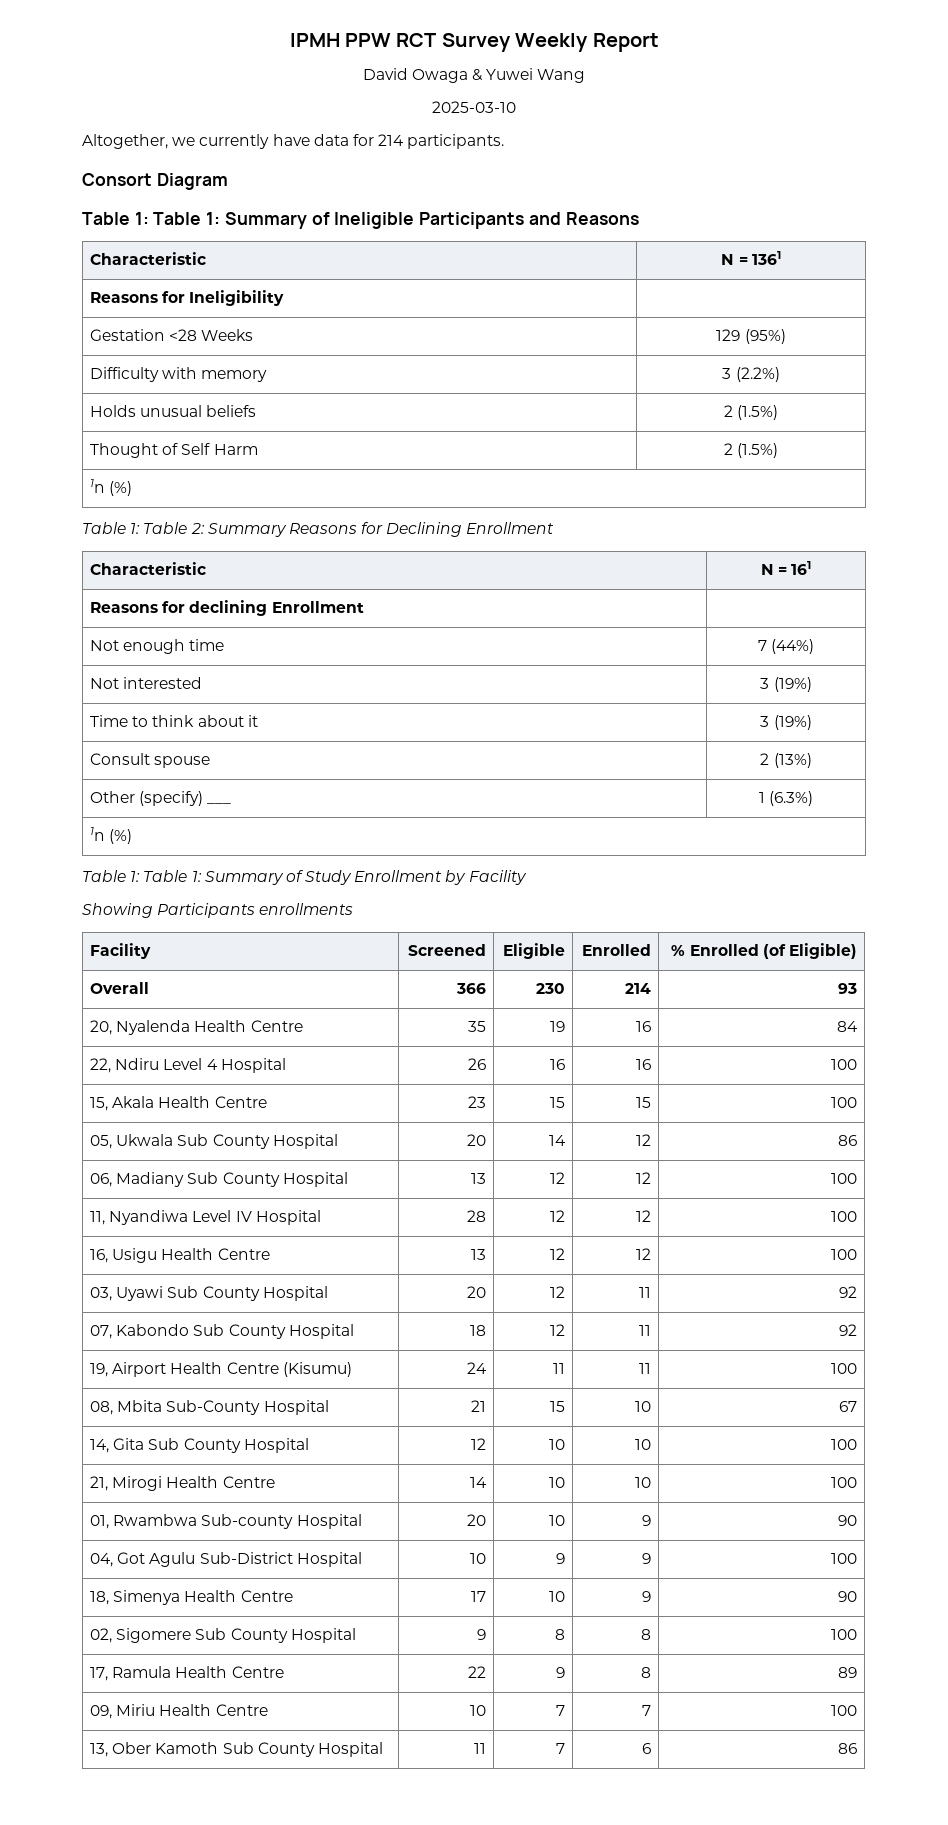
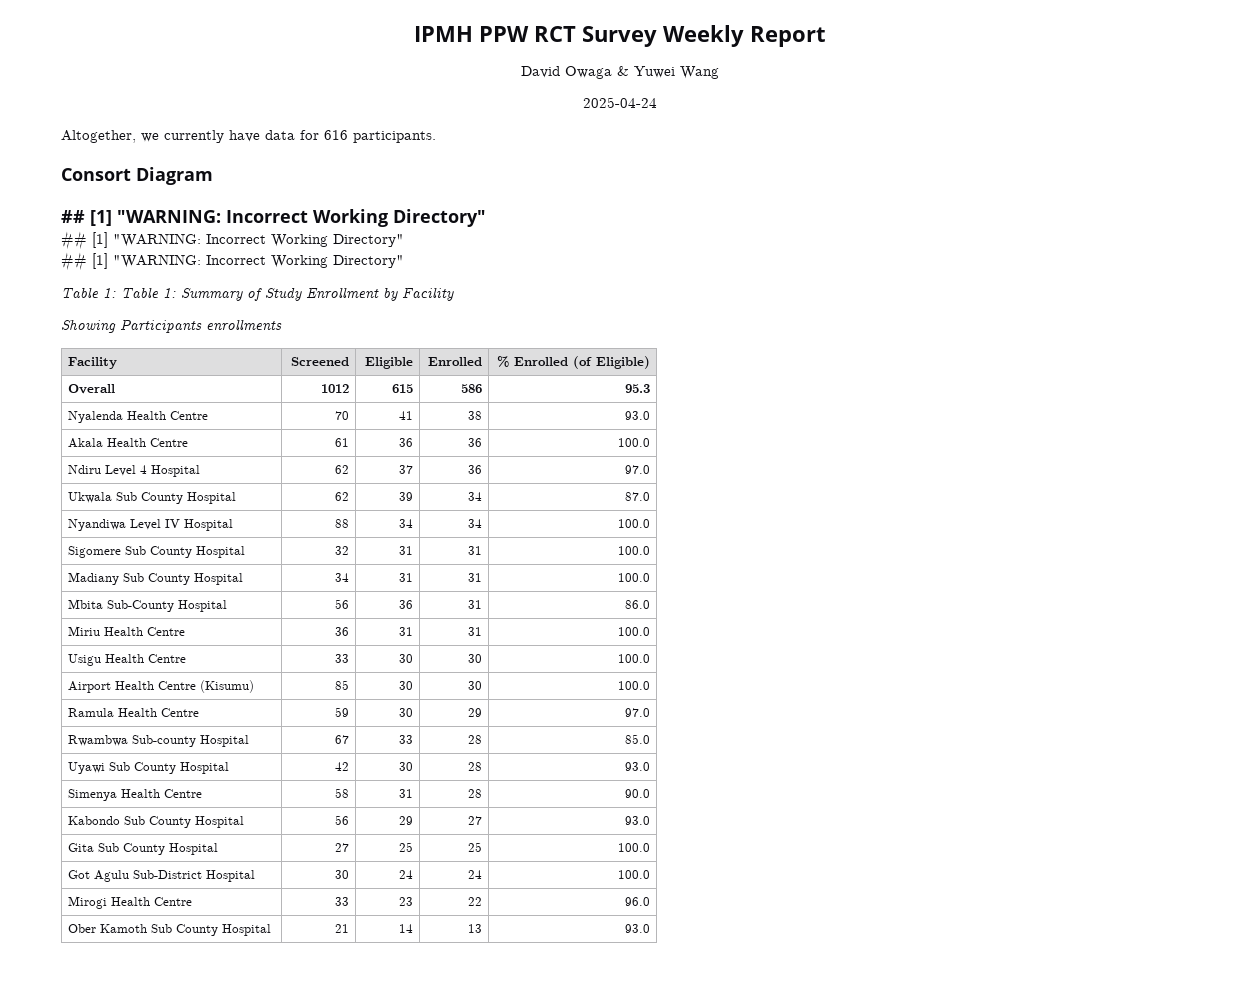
[432,101,516,113] 2025-03-10 -> [582,97,657,108] 2025-04-24
[378,134,405,146] 214 -> [324,130,348,140] 616
[82,212,639,229] [90,252,207,265] [721,251,781,265] [90,290,285,306] [90,329,254,341] [716,329,786,344] [90,367,268,382] [722,367,780,382] [90,405,257,417] [723,405,779,420] [90,443,258,458] [723,443,779,458] [90,479,133,496] [82,522,555,537] [90,562,207,575] [760,561,812,575] [90,600,364,616] [90,639,225,654] [757,639,815,654] [90,677,203,689] [760,677,812,692] [90,715,258,727] [760,715,812,730] [90,753,211,768] [760,753,812,768] [90,791,232,806] [758,791,814,806] [90,827,133,844] Table 1: Table 1: Summary of Ineligible Participants and Reasons // Characteristic | N = 1361 // Reasons for Ineligibility | // Gestation <28 Weeks | 129 (95%) // Difficulty with memory | 3 (2.2%) // Holds unusual beliefs | 2 (1.5%) // Thought of Self Harm | 2 (1.5%) // 1n (%) // Table 1: Table 2: Summary Reasons for Declining Enrollment // Characteristic | N = 161 // Reasons for declining Enrollment | // Not enough time | 7 (44%) // Not interested | 3 (19%) // Time to think about it | 3 (19%) // Consult spouse | 2 (13%) // Other (specify) ___ | 1 (6.3%) // 1n (%) -> [61,209,486,227] [61,231,404,250] [61,252,404,271] ## [1] "WARNING: Incorrect Working Directory" // ## [1] "WARNING: Incorrect Working Directory" // ## [1] "WARNING: Incorrect Working Directory"
[455,983,486,994] [535,983,565,994] [624,983,651,994] [837,983,857,994] [90,1020,303,1035] [467,1021,486,1032] [549,1021,565,1032] [635,1021,651,1032] [836,1021,858,1032] [90,1058,286,1073] [467,1058,486,1070] [549,1059,565,1070] [635,1059,651,1070] [830,1059,857,1070] [90,1096,267,1111] [467,1096,486,1108] [549,1097,565,1108] [635,1097,651,1108] [830,1097,857,1108] [90,1134,338,1149] [466,1134,486,1146] [548,1135,566,1146] [635,1134,651,1146] [837,1135,857,1146] [90,1172,348,1187] [470,1173,486,1184] [549,1172,565,1184] [635,1172,651,1184] [830,1173,857,1184] [90,1210,321,1225] [466,1210,486,1222] [549,1210,565,1222] [635,1210,651,1222] [830,1211,857,1222] [90,1248,270,1263] [470,1249,486,1260] [549,1248,565,1260] [635,1248,651,1260] [830,1249,857,1260] [90,1286,328,1301] [466,1286,486,1298] [549,1286,565,1298] [638,1287,651,1298] [838,1286,857,1298] [90,1324,354,1339] [469,1325,486,1336] [549,1324,565,1336] [638,1325,651,1336] [838,1324,857,1336] [90,1362,352,1377] [466,1362,487,1374] [552,1363,565,1374] [638,1363,651,1374] [830,1363,857,1374] [90,1400,329,1415] [470,1400,486,1412] [549,1401,565,1412] [634,1401,651,1412] [838,1401,857,1412] [90,1438,309,1453] [470,1438,486,1450] [548,1439,565,1450] [634,1439,651,1450] [830,1439,857,1450] [90,1476,275,1491] [469,1477,487,1488] [548,1477,565,1488] [634,1477,651,1488] [830,1477,857,1488] [90,1514,362,1529] [466,1514,486,1526] [548,1515,565,1526] [641,1515,651,1526] [837,1515,857,1526] [90,1552,362,1567] [469,1553,486,1564] [555,1553,565,1564] [641,1553,651,1564] [830,1553,857,1564] [90,1590,293,1605] [470,1591,486,1602] [548,1591,565,1602] [641,1591,651,1602] [837,1591,857,1602] [90,1628,356,1643] [476,1629,486,1640] [554,1629,565,1640] [640,1629,651,1640] [830,1629,857,1640] [90,1666,284,1681] [467,1666,486,1678] [555,1667,565,1678] [640,1667,651,1678] [837,1667,857,1678] [90,1704,268,1719] [469,1705,486,1716] [555,1705,565,1716] [641,1705,651,1716] [830,1705,857,1716] [90,1743,109,1757] 366 | 230 | 214 | 93 // 20, Nyalenda Health Centre | 35 | 19 | 16 | 84 // 22, Ndiru Level 4 Hospital | 26 | 16 | 16 | 100 // 15, Akala Health Centre | 23 | 15 | 15 | 100 // 05, Ukwala Sub County Hospital | 20 | 14 | 12 | 86 // 06, Madiany Sub County Hospital | 13 | 12 | 12 | 100 // 11, Nyandiwa Level IV Hospital | 28 | 12 | 12 | 100 // 16, Usigu Health Centre | 13 | 12 | 12 | 100 // 03, Uyawi Sub County Hospital | 20 | 12 | 11 | 92 // 07, Kabondo Sub County Hospital | 18 | 12 | 11 | 92 // 19, Airport Health Centre (Kisumu) | 24 | 11 | 11 | 100 // 08, Mbita Sub-County Hospital | 21 | 15 | 10 | 67 // 14, Gita Sub County Hospital | 12 | 10 | 10 | 100 // 21, Mirogi Health Centre | 14 | 10 | 10 | 100 // 01, Rwambwa Sub-county Hospital | 20 | 10 | 9 | 90 // 04, Got Agulu Sub-District Hospital | 10 | 9 | 9 | 100 // 18, Simenya Health Centre | 17 | 10 | 9 | 90 // 02, Sigomere Sub County Hospital | 9 | 8 | 8 | 100 // 17, Ramula Health Centre | 22 | 9 | 8 | 89 // 09, Miriu Health Centre | 10 | 7 | 7 | 100 // 13, -> [320,384,349,393] [391,384,413,393] [460,384,482,393] [624,384,650,393] [68,411,209,423] [334,411,349,420] [398,411,413,420] [467,411,482,420] [624,411,650,420] [68,438,189,448] [334,438,349,447] [398,438,413,447] [467,438,482,447] [617,438,650,447] [68,465,201,477] [334,465,349,474] [398,465,413,474] [467,465,482,474] [624,465,650,474] [68,492,237,504] [334,492,349,501] [398,492,413,501] [467,492,482,501] [624,492,650,501] [68,519,234,531] [334,519,349,528] [398,519,413,528] [467,519,482,528] [617,519,650,528] [68,546,246,558] [334,546,349,555] [398,546,413,555] [467,546,482,555] [617,546,650,555] [68,572,244,585] [334,573,349,582] [398,573,413,582] [467,573,482,582] [617,573,650,582] [68,599,228,612] [334,599,349,609] [398,600,413,609] [467,600,482,609] [624,600,650,609] [68,626,186,636] [334,627,349,636] [398,627,413,636] [467,627,482,636] [617,627,650,636] [68,654,187,666] [334,654,349,663] [398,654,413,663] [467,654,482,663] [617,654,650,663] [68,680,255,693] [334,680,349,690] [398,681,413,690] [467,681,482,690] [617,681,650,690] [68,708,200,717] [334,707,349,717] [398,708,413,717] [467,708,482,717] [624,708,650,717] [68,735,250,747] [334,735,349,744] [398,735,413,744] [467,735,482,744] [624,734,650,744] [68,762,230,774] [334,762,349,771] [398,762,413,771] [467,762,482,771] [624,762,650,771] [68,789,203,801] [334,788,349,798] [398,789,413,798] [467,789,482,798] [624,789,650,798] [68,816,245,828] [334,815,349,825] [398,816,413,825] [467,816,482,825] [624,816,650,825] [68,843,219,855] [334,843,349,852] [398,842,413,852] [467,842,482,852] [617,843,650,852] [68,870,256,882] [334,870,349,879] [398,870,413,879] [467,870,482,879] [617,870,650,879] [68,896,193,909] [334,897,349,906] [398,897,413,906] [467,897,482,906] [624,897,650,906] 1012 | 615 | 586 | 95.3 // Nyalenda Health Centre | 70 | 41 | 38 | 93.0 // Akala Health Centre | 61 | 36 | 36 | 100.0 // Ndiru Level 4 Hospital | 62 | 37 | 36 | 97.0 // Ukwala Sub County Hospital | 62 | 39 | 34 | 87.0 // Nyandiwa Level IV Hospital | 88 | 34 | 34 | 100.0 // Sigomere Sub County Hospital | 32 | 31 | 31 | 100.0 // Madiany Sub County Hospital | 34 | 31 | 31 | 100.0 // Mbita Sub-County Hospital | 56 | 36 | 31 | 86.0 // Miriu Health Centre | 36 | 31 | 31 | 100.0 // Usigu Health Centre | 33 | 30 | 30 | 100.0 // Airport Health Centre (Kisumu) | 85 | 30 | 30 | 100.0 // Ramula Health Centre | 59 | 30 | 29 | 97.0 // Rwambwa Sub-county Hospital | 67 | 33 | 28 | 85.0 // Uyawi Sub County Hospital | 42 | 30 | 28 | 93.0 // Simenya Health Centre | 58 | 31 | 28 | 90.0 // Kabondo Sub County Hospital | 56 | 29 | 27 | 93.0 // Gita Sub County Hospital | 27 | 25 | 25 | 100.0 // Got Agulu Sub-District Hospital | 30 | 24 | 24 | 100.0 // Mirogi Health Centre | 33 | 23 | 22 | 96.0 //
[473,1743,486,1754] [555,1743,565,1754] [641,1743,651,1754] [837,1743,857,1754] 11 | 7 | 6 | 86 -> [334,924,349,933] [398,924,413,933] [467,924,482,933] [624,924,650,933] 21 | 14 | 13 | 93.0

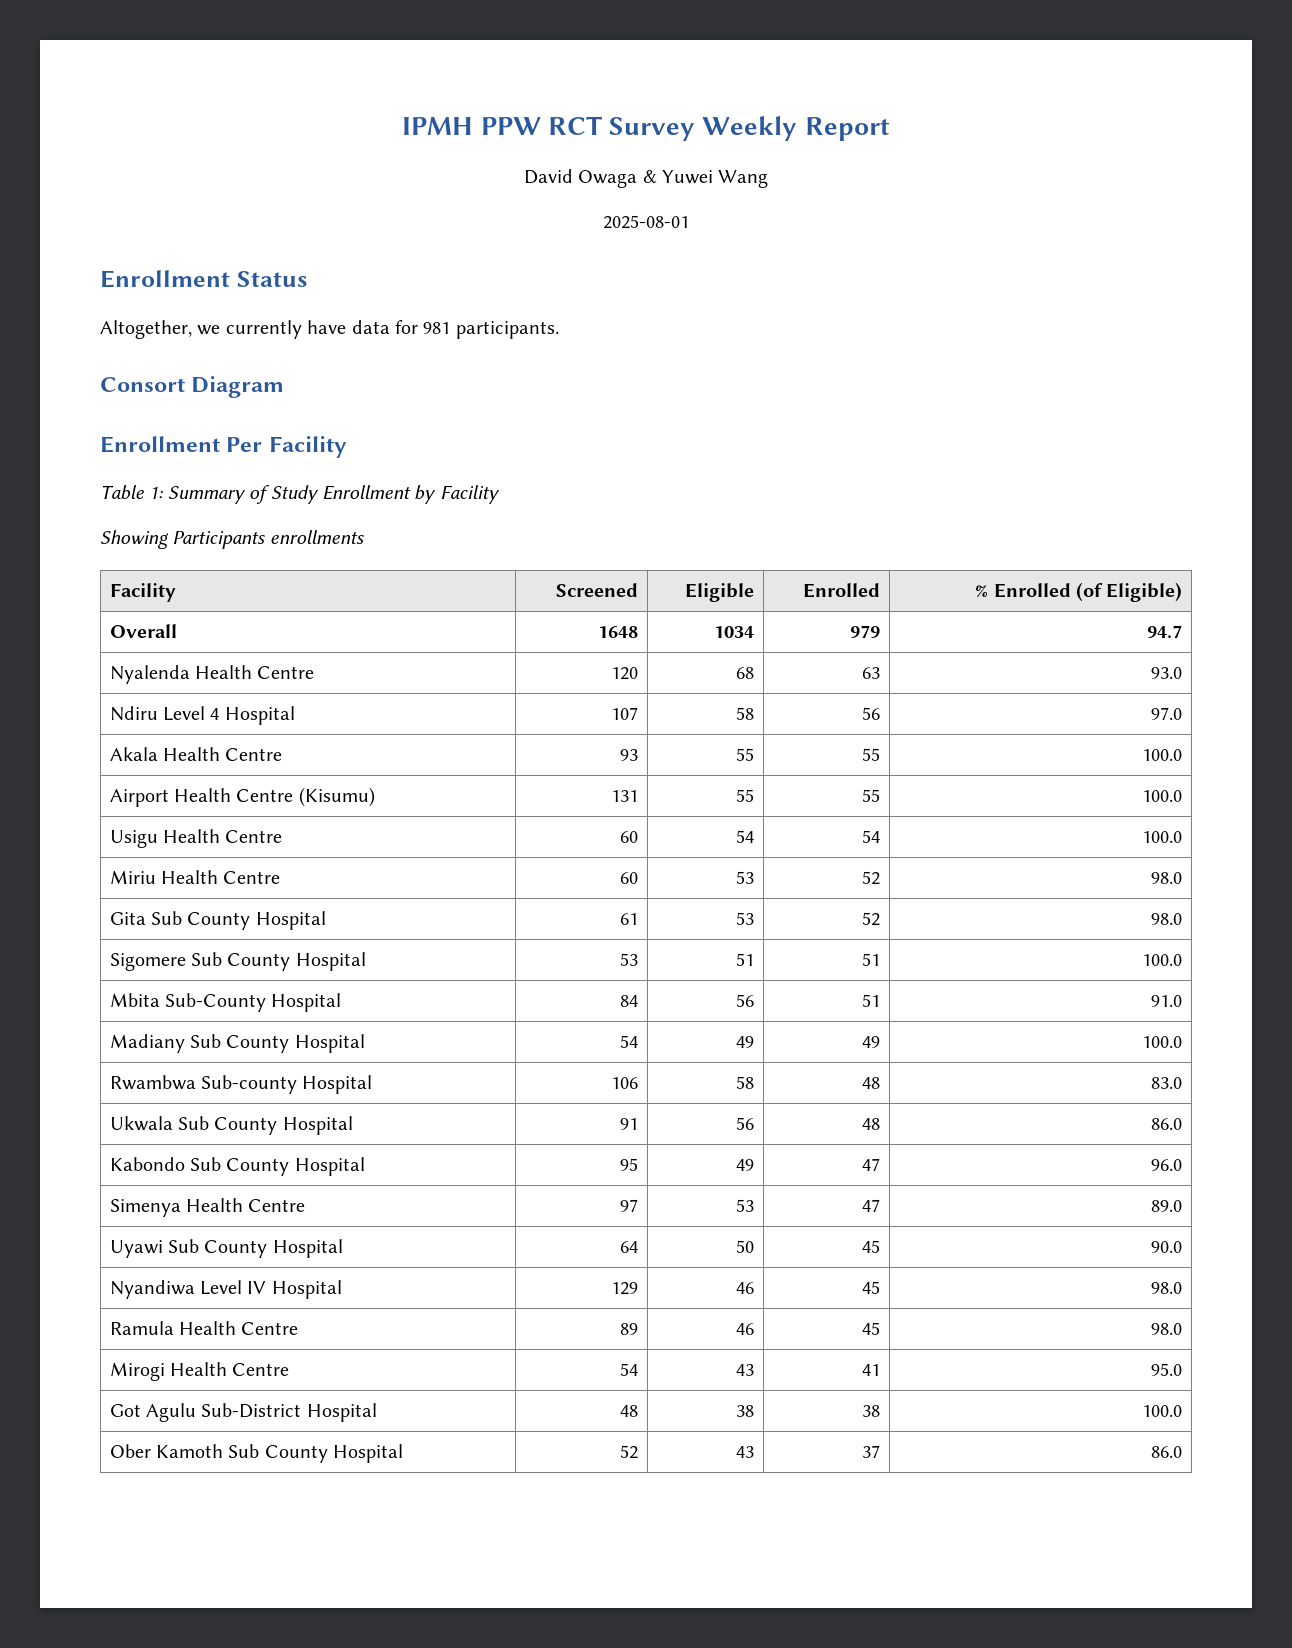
[582,97,657,108] 2025-04-24 -> [603,215,689,229] [100,270,307,288] 2025-08-01 // Enrollment Status
[324,130,348,140] 616 -> [423,322,451,334] 981
[61,209,486,227] [61,231,404,250] [61,252,404,271] [61,287,116,298] ## [1] "WARNING: Incorrect Working Directory" // ## [1] "WARNING: Incorrect Working Directory" // ## [1] "WARNING: Incorrect Working Directory" // Table 1: -> [100,436,347,458] Enrollment Per Facility //
[320,384,349,393] [391,384,413,393] [460,384,482,393] [624,384,650,393] 1012 | 615 | 586 | 95.3 -> [598,626,639,638] [714,626,755,638] [850,625,881,638] [1147,625,1183,638] 1648 | 1034 | 979 | 94.7
[334,411,349,420] [398,411,413,420] [467,411,482,420] [624,411,650,420] [68,438,189,448] [334,438,349,447] [398,438,413,447] [467,438,482,447] [617,438,650,447] [68,465,201,477] [334,465,349,474] [398,465,413,474] [467,465,482,474] [624,465,650,474] [68,492,237,504] [334,492,349,501] [398,492,413,501] [467,492,482,501] [624,492,650,501] [68,519,234,531] [334,519,349,528] [398,519,413,528] [467,519,482,528] [617,519,650,528] [68,546,246,558] [334,546,349,555] [398,546,413,555] [467,546,482,555] [617,546,650,555] [68,572,244,585] [334,573,349,582] [398,573,413,582] [467,573,482,582] [617,573,650,582] [68,599,228,612] [334,599,349,609] [398,600,413,609] [467,600,482,609] [624,600,650,609] [68,626,186,636] [334,627,349,636] [398,627,413,636] [467,627,482,636] [617,627,650,636] [68,654,187,666] [334,654,349,663] [398,654,413,663] [467,654,482,663] 70 | 41 | 38 | 93.0 // Akala Health Centre | 61 | 36 | 36 | 100.0 // Ndiru Level 4 Hospital | 62 | 37 | 36 | 97.0 // Ukwala Sub County Hospital | 62 | 39 | 34 | 87.0 // Nyandiwa Level IV Hospital | 88 | 34 | 34 | 100.0 // Sigomere Sub County Hospital | 32 | 31 | 31 | 100.0 // Madiany Sub County Hospital | 34 | 31 | 31 | 100.0 // Mbita Sub-County Hospital | 56 | 36 | 31 | 86.0 // Miriu Health Centre | 36 | 31 | 31 | 100.0 // Usigu Health Centre | 33 | 30 | 30 -> [611,667,639,680] [736,667,755,679] [862,667,881,679] [1151,667,1183,679] [109,706,295,725] [611,707,639,720] [736,707,755,720] [862,707,881,720] [1151,707,1183,720] [109,747,283,761] [620,749,639,761] [736,748,755,761] [862,748,881,761] 120 | 68 | 63 | 93.0 // Ndiru Level 4 Hospital | 107 | 58 | 56 | 97.0 // Akala Health Centre | 93 | 55 | 55
[334,680,349,690] [398,681,413,690] [467,681,482,690] [617,681,650,690] [68,708,200,717] [334,707,349,717] [398,708,413,717] [467,708,482,717] [624,708,650,717] [68,735,250,747] [334,735,349,744] [398,735,413,744] [467,735,482,744] [624,734,650,744] [68,762,230,774] [334,762,349,771] [398,762,413,771] [467,762,482,771] [624,762,650,771] [68,789,203,801] [334,788,349,798] [398,789,413,798] [467,789,482,798] [624,789,650,798] [68,816,245,828] [334,815,349,825] [398,816,413,825] [467,816,482,825] [624,816,650,825] [68,843,219,855] [334,843,349,852] [398,842,413,852] [467,842,482,852] [617,843,650,852] [68,870,256,882] [334,870,349,879] [398,870,413,879] [467,870,482,879] [617,870,650,879] [68,896,193,909] [334,897,349,906] [398,897,413,906] [467,897,482,906] [624,897,650,906] 85 | 30 | 30 | 100.0 // Ramula Health Centre | 59 | 30 | 29 | 97.0 // Rwambwa Sub-county Hospital | 67 | 33 | 28 | 85.0 // Uyawi Sub County Hospital | 42 | 30 | 28 | 93.0 // Simenya Health Centre | 58 | 31 | 28 | 90.0 // Kabondo Sub County Hospital | 56 | 29 | 27 | 93.0 // Gita Sub County Hospital | 27 | 25 | 25 | 100.0 // Got Agulu Sub-District Hospital | 30 | 24 | 24 | 100.0 // Mirogi Health Centre | 33 | 23 | 22 | 96.0 -> [611,790,639,802] [736,789,755,802] [862,789,881,802] [1142,790,1183,802] [109,829,283,848] [620,831,639,843] [736,830,755,843] [862,830,881,843] [1142,831,1183,843] [109,870,281,884] [620,872,639,884] [736,871,755,884] [862,871,881,885] [1151,872,1183,884] [109,911,326,930] [620,913,639,925] [736,912,755,925] [862,912,881,926] [1151,913,1183,925] [109,952,366,971] [620,953,639,966] [736,953,755,966] [862,953,881,966] [1142,954,1183,966] [109,993,342,1012] [620,995,639,1007] [736,994,755,1007] [862,994,881,1007] [1151,995,1183,1007] [109,1034,365,1053] [620,1035,639,1048] [736,1036,755,1048] [862,1036,881,1048] [1142,1036,1183,1048] [109,1075,373,1094] [611,1077,639,1089] [736,1076,755,1089] [862,1077,881,1089] [1151,1077,1183,1089] [109,1116,353,1135] [620,1118,639,1130] [736,1117,755,1130] [862,1118,881,1130] [1151,1118,1183,1130] [109,1157,365,1176] [620,1158,639,1171] [736,1159,755,1171] [862,1158,881,1171] [1151,1159,1183,1171] [109,1198,306,1217] [620,1199,639,1212] [736,1199,755,1212] [862,1199,881,1212] [1151,1200,1183,1212] [109,1239,343,1258] [620,1241,639,1253] [736,1240,755,1253] [862,1240,881,1253] [1151,1241,1183,1253] [109,1280,342,1299] [611,1282,639,1295] [736,1282,755,1294] [862,1281,881,1294] [1151,1282,1183,1294] [109,1321,299,1335] [620,1323,639,1335] [736,1323,755,1335] [862,1322,881,1335] [1151,1323,1183,1335] [109,1362,290,1381] [620,1363,639,1376] [736,1364,755,1376] [862,1364,881,1376] [1151,1363,1183,1376] [109,1403,377,1422] [620,1405,639,1417] [736,1405,755,1417] [862,1405,881,1417] [1142,1405,1183,1417] 131 | 55 | 55 | 100.0 // Usigu Health Centre | 60 | 54 | 54 | 100.0 // Miriu Health Centre | 60 | 53 | 52 | 98.0 // Gita Sub County Hospital | 61 | 53 | 52 | 98.0 // Sigomere Sub County Hospital | 53 | 51 | 51 | 100.0 // Mbita Sub-County Hospital | 84 | 56 | 51 | 91.0 // Madiany Sub County Hospital | 54 | 49 | 49 | 100.0 // Rwambwa Sub-county Hospital | 106 | 58 | 48 | 83.0 // Ukwala Sub County Hospital | 91 | 56 | 48 | 86.0 // Kabondo Sub County Hospital | 95 | 49 | 47 | 96.0 // Simenya Health Centre | 97 | 53 | 47 | 89.0 // Uyawi Sub County Hospital | 64 | 50 | 45 | 90.0 // Nyandiwa Level IV Hospital | 129 | 46 | 45 | 98.0 // Ramula Health Centre | 89 | 46 | 45 | 98.0 // Mirogi Health Centre | 54 | 43 | 41 | 95.0 // Got Agulu Sub-District Hospital | 48 | 38 | 38 | 100.0
[334,924,349,933] [398,924,413,933] [467,924,482,933] [624,924,650,933] 21 | 14 | 13 | 93.0 -> [620,1445,639,1459] [736,1446,755,1458] [862,1445,881,1458] [1151,1446,1183,1458] 52 | 43 | 37 | 86.0

